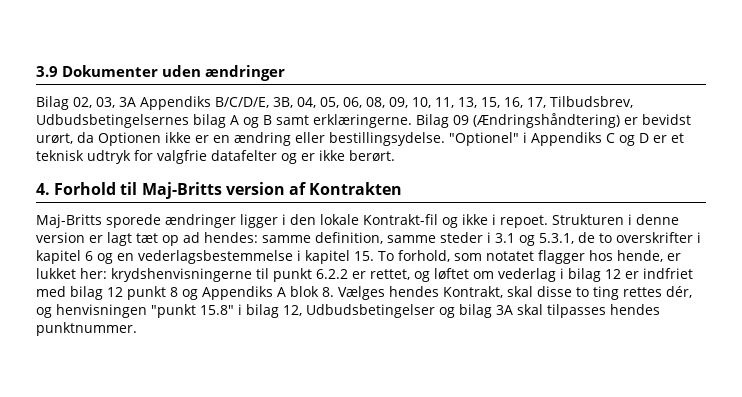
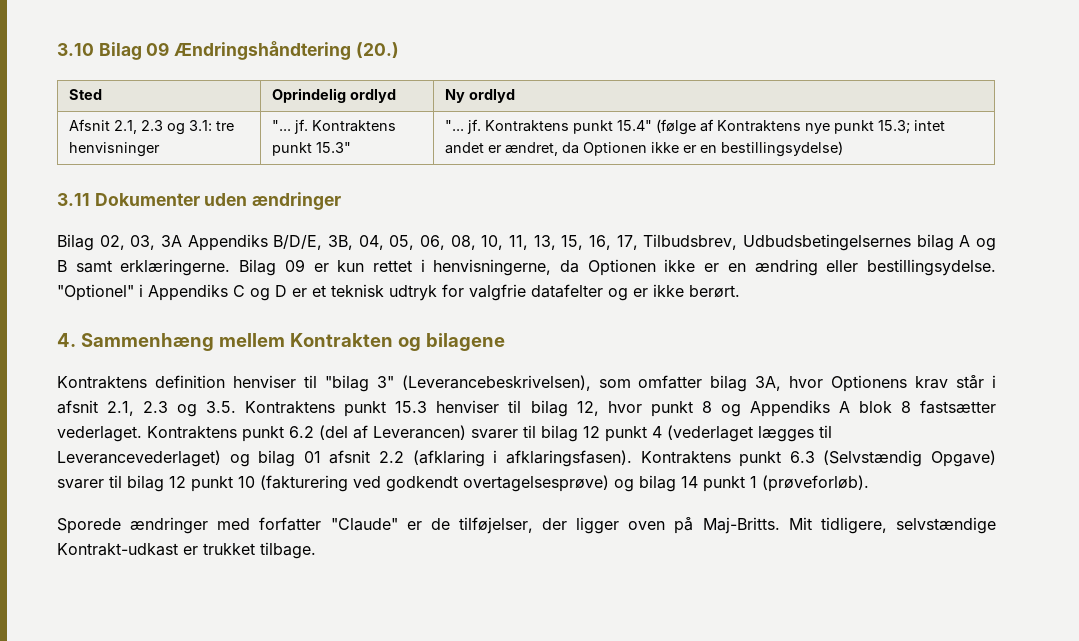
[36,66,58,77] 3.9 -> [57,41,399,60] [68,89,102,100] [271,88,396,103] [444,89,515,103] [68,119,234,135] [68,142,160,157] [271,119,396,134] [271,142,351,156] [444,119,945,135] [444,141,843,157] [57,193,90,206] 3.10 Bilag 09 Ændringshåndtering (20.) // Sted | Oprindelig ordlyd | Ny ordlyd // Afsnit 2.1, 2.3 og 3.1: tre henvisninger | "... jf. Kontraktens punkt 15.3" | "... jf. Kontraktens punkt 15.4" (følge af Kontraktens nye punkt 15.3; intet andet er ændret, da Optionen ikke er en bestillingsydelse) // 3.11
[215,97,269,108] B/C/D/E, -> [273,235,323,250] B/D/E,
[389,97,408,108] 09, -> (476, 242) none
[473,113,691,128] [36,133,73,144] (Ændringshåndtering) er bevidst urørt, -> [313,259,552,276] er kun rettet i henvisningerne,
[54,182,403,199] [36,214,679,228] [36,232,701,246] [36,250,681,264] [36,268,693,282] [36,286,123,300] Forhold til Maj-Britts version af Kontrakten // Maj-Britts sporede ændringer ligger i den lokale Kontrakt-fil og ikke i repoet. Strukturen i denne version er lagt tæt op ad hendes: samme definition, samme steder i 3.1 og 5.3.1, de to overskrifter i kapitel 6 og en vederlagsbestemmelse i kapitel 15. To forhold, som notatet flagger hos hende, er lukket her: krydshenvisningerne til punkt 6.2.2 er rettet, og løftet om vederlag i bilag 12 er indfriet med bilag 12 -> [80,333,505,351] [57,375,996,392] [57,400,642,417] Sammenhæng mellem Kontrakten og bilagene // Kontraktens definition henviser til "bilag 3" (Leverancebeskrivelsen), som omfatter bilag 3A, hvor Optionens krav står i afsnit 2.1, 2.3 og 3.5. Kontraktens punkt 15.3 henviser til bilag 12, hvor
[322,286,692,300] [36,304,660,318] [36,322,137,336] 8. Vælges hendes Kontrakt, skal disse to ting rettes dér, og henvisningen "punkt 15.8" i bilag 12, Udbudsbetingelser og bilag 3A skal tilpasses hendes punktnummer. -> [900,400,996,414] [57,425,832,442] [57,450,997,467] [57,475,869,492] [57,517,996,534] [57,542,316,559] 8 fastsætter vederlaget. Kontraktens punkt 6.2 (del af Leverancen) svarer til bilag 12 punkt 4 (vederlaget lægges til Leverancevederlaget) og bilag 01 afsnit 2.2 (afklaring i afklaringsfasen). Kontraktens punkt 6.3 (Selvstændig Opgave) svarer til bilag 12 punkt 10 (fakturering ved godkendt overtagelsesprøve) og bilag 14 punkt 1 (prøveforløb). // Sporede ændringer med forfatter "Claude" er de tilføjelser, der ligger oven på Maj-Britts. Mit tidligere, selvstændige Kontrakt-udkast er trukket tilbage.

